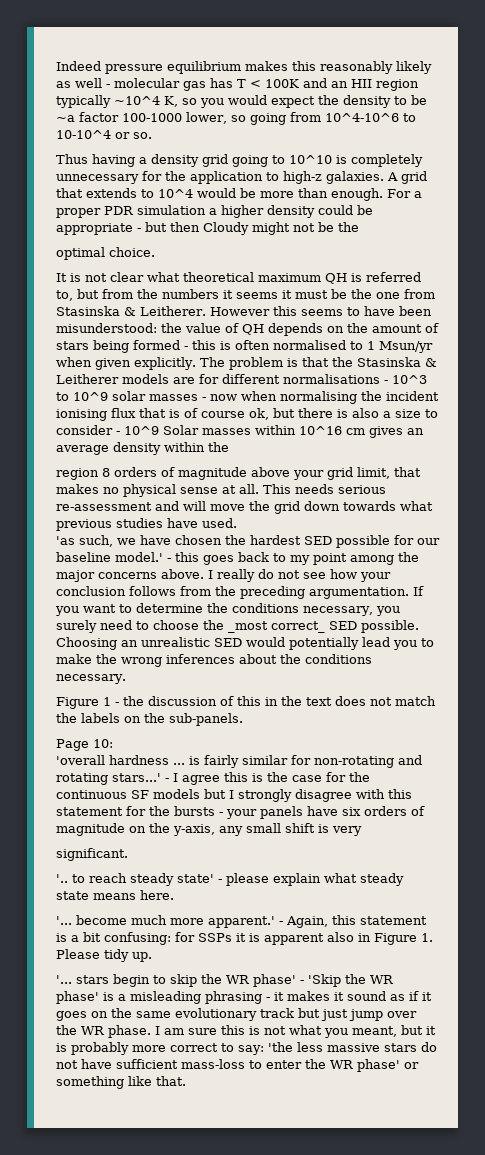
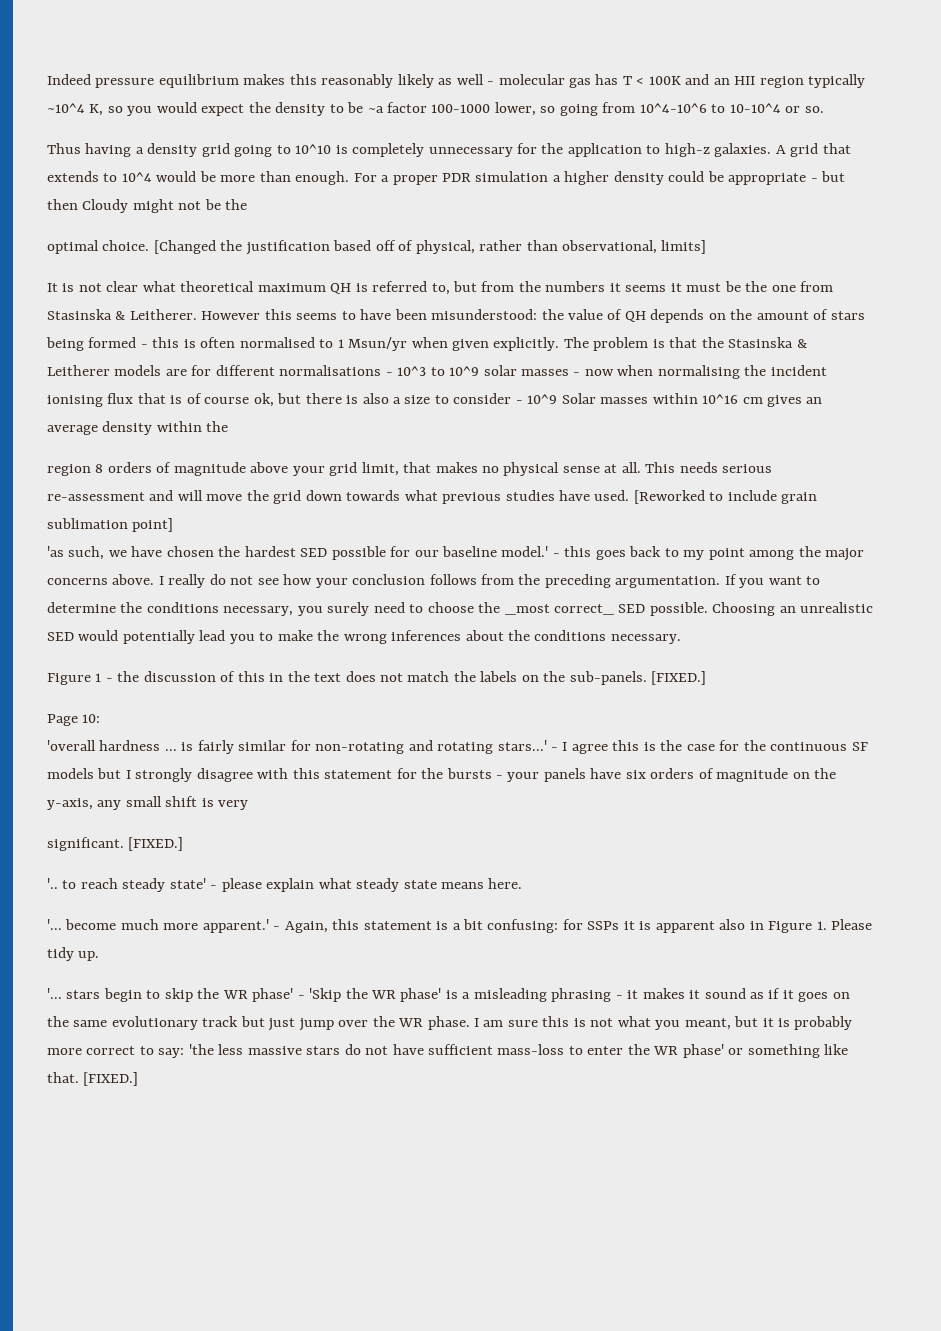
(155, 252) none -> [153,240,707,255] [Changed the justification based off of physical, rather than observational, limits]
(237, 523) none -> [633,490,818,504] [47,518,174,532] [Reworked to include grain sublimation point]
(243, 719) none -> [651,671,707,685] [FIXED.]
(128, 854) none -> [128,837,184,851] [FIXED.]
(186, 1081) none -> [83,1072,139,1086] [FIXED.]

